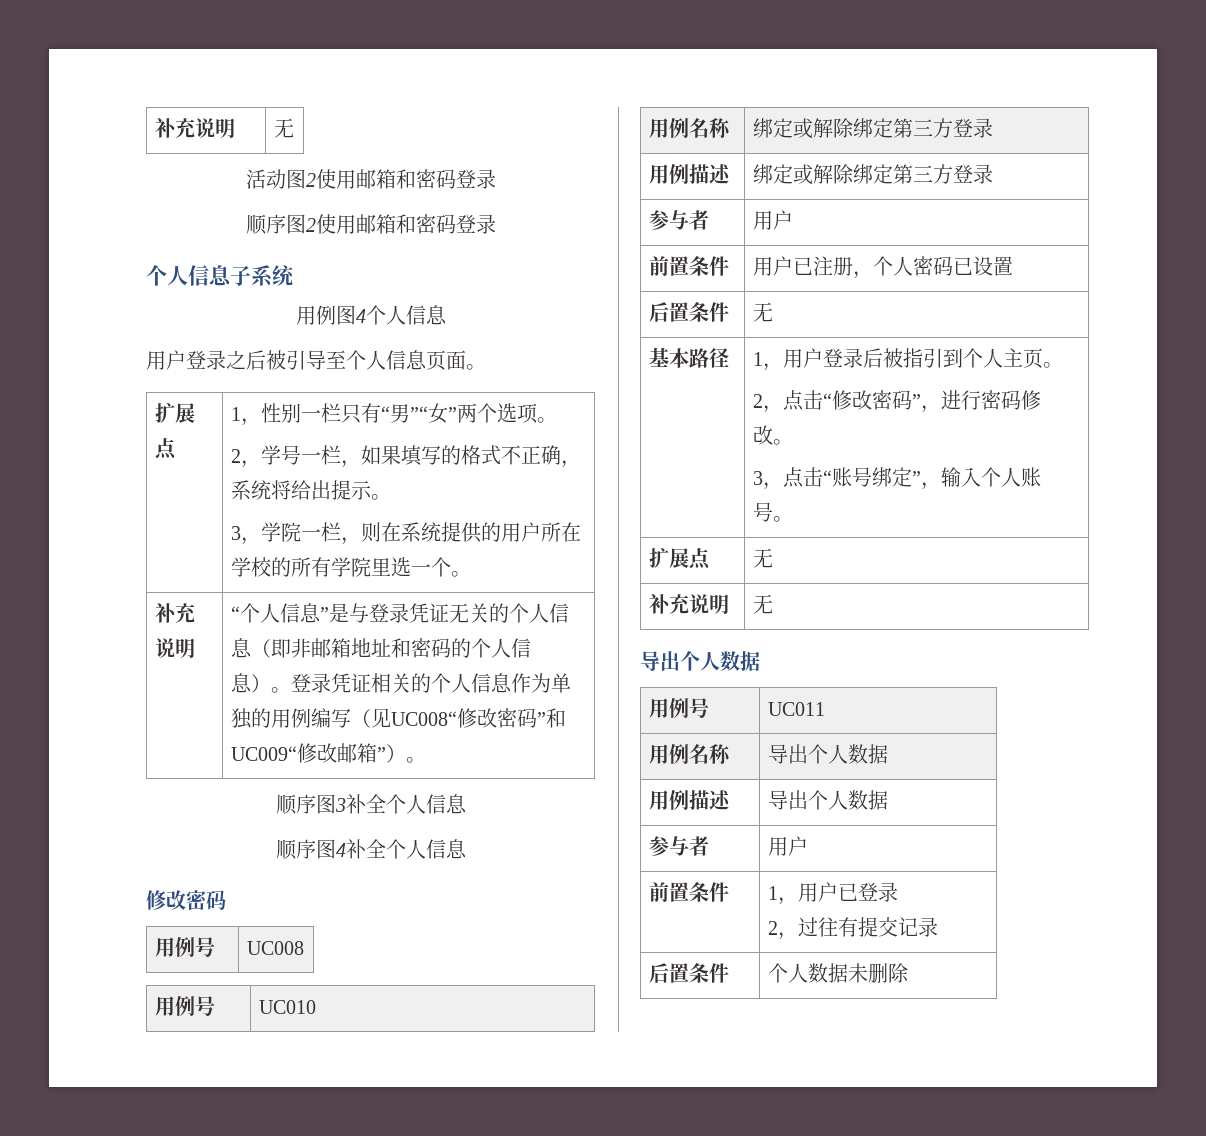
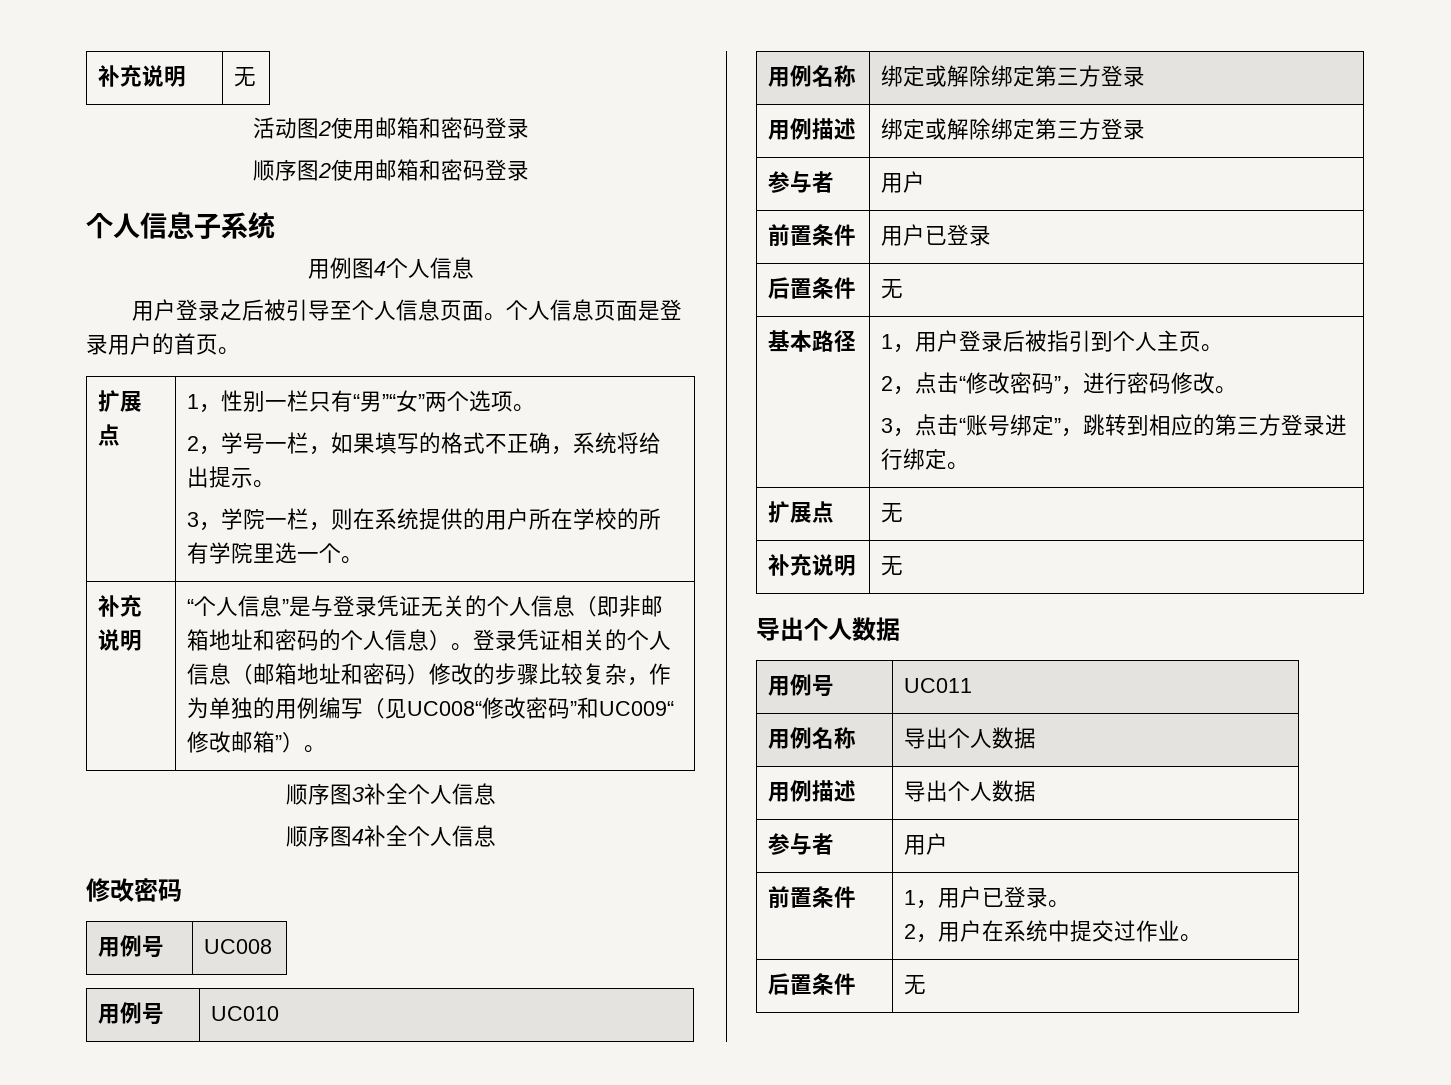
(486, 367) none -> [505,299,682,321] [86,333,240,355] 个人信息页面是登录用户的首页。
(512, 683) none -> [231,663,650,686] （邮箱地址和密码）修改的步骤比较复杂，
[812,256,1013,279] 注册，个人密码已设置 -> [947,224,992,246] 登录
[940,467,1041,487] [752,502,773,522] 输入个人账号 -> [1083,414,1348,436] [881,448,948,470] 跳转到相应的第三方登录进行绑定
[767,917,938,940] [648,963,729,983] [767,963,909,983] // 2，过往有提交记录 // 后置条件 | 个人数据未删除 -> [1048,900,1071,908] [904,920,1203,943] [768,973,857,995] [904,975,927,995] 。 // 2，用户在系统中提交过作业。 // 后置条件 | 无

